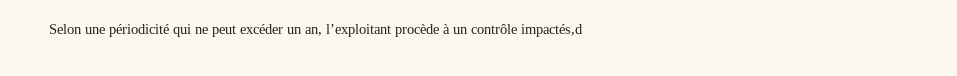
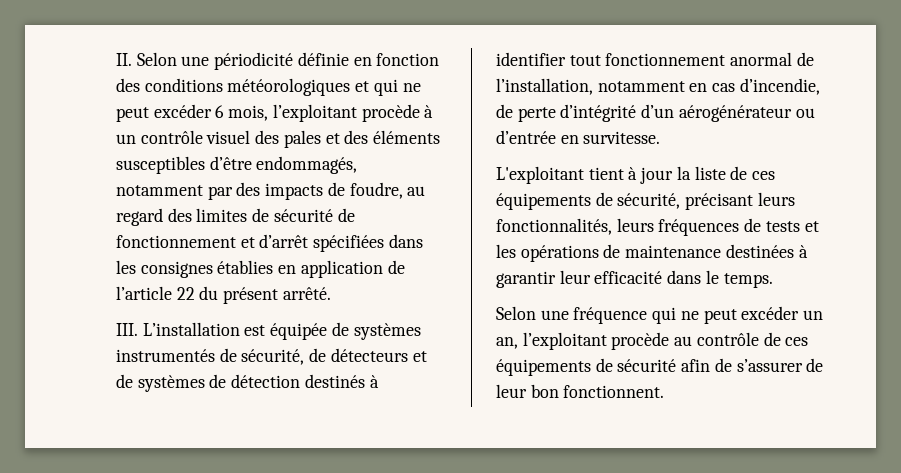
(49, 29) none -> [116,53,132,66] II.
(169, 30) none -> [297,52,440,66] [116,78,421,96] [116,104,434,122] [116,130,441,148] [116,156,358,174] [116,182,426,200] [116,208,355,226] [116,234,423,252] [116,260,405,278] [116,286,331,304] [116,322,421,340] [116,348,427,365] [116,374,379,392] [496,52,814,66] [496,78,820,95] [496,104,815,122] [496,130,661,144] [496,166,776,184] [496,192,795,210] [496,218,819,236] [496,244,808,262] [496,270,773,288] [496,306,648,324] définie en fonction des conditions météorologiques et qui ne peut excéder 6 mois, l’exploitant procède à un contrôle visuel des pales et des éléments susceptibles d’être endommagés, notamment par des impacts de foudre, au regard des limites de sécurité de fonctionnement et d’arrêt spécifiées dans les consignes établies en application de l’article 22 du présent arrêté. // III. L’installation est équipée de systèmes instrumentés de sécurité, de détecteurs et de systèmes de détection destinés à identifier tout fonctionnement anormal de l’installation, notamment en cas d’incendie, de perte d’intégrité d’un aérogénérateur ou d’entrée en survitesse. // L'exploitant tient à jour la liste de ces équipements de sécurité, précisant leurs fonctionnalités, leurs fréquences de tests et les opérations de maintenance destinées à garantir leur efficacité dans le temps. // Selon une fréquence
[443,24,583,37] à un contrôle impactés,d -> [674,332,809,346] [496,358,824,376] [496,384,665,398] au contrôle de ces équipements de sécurité afin de s’assurer de leur bon fonctionnent.

